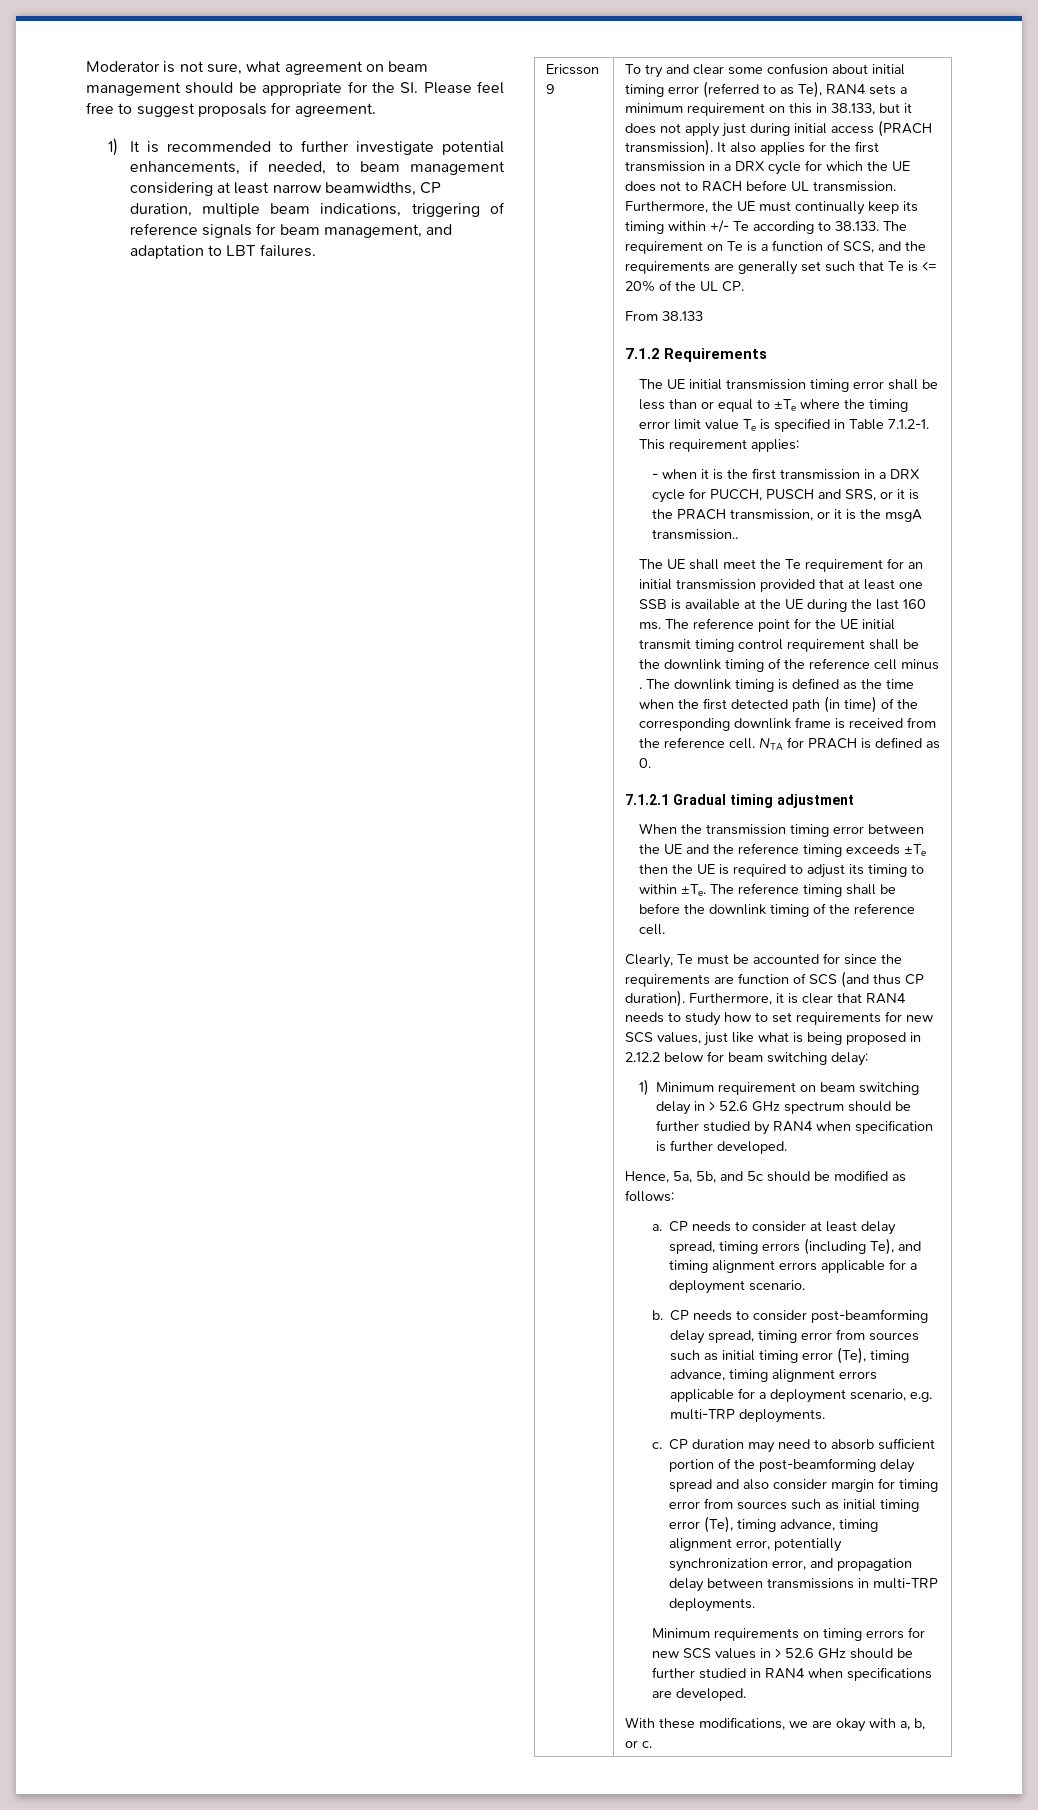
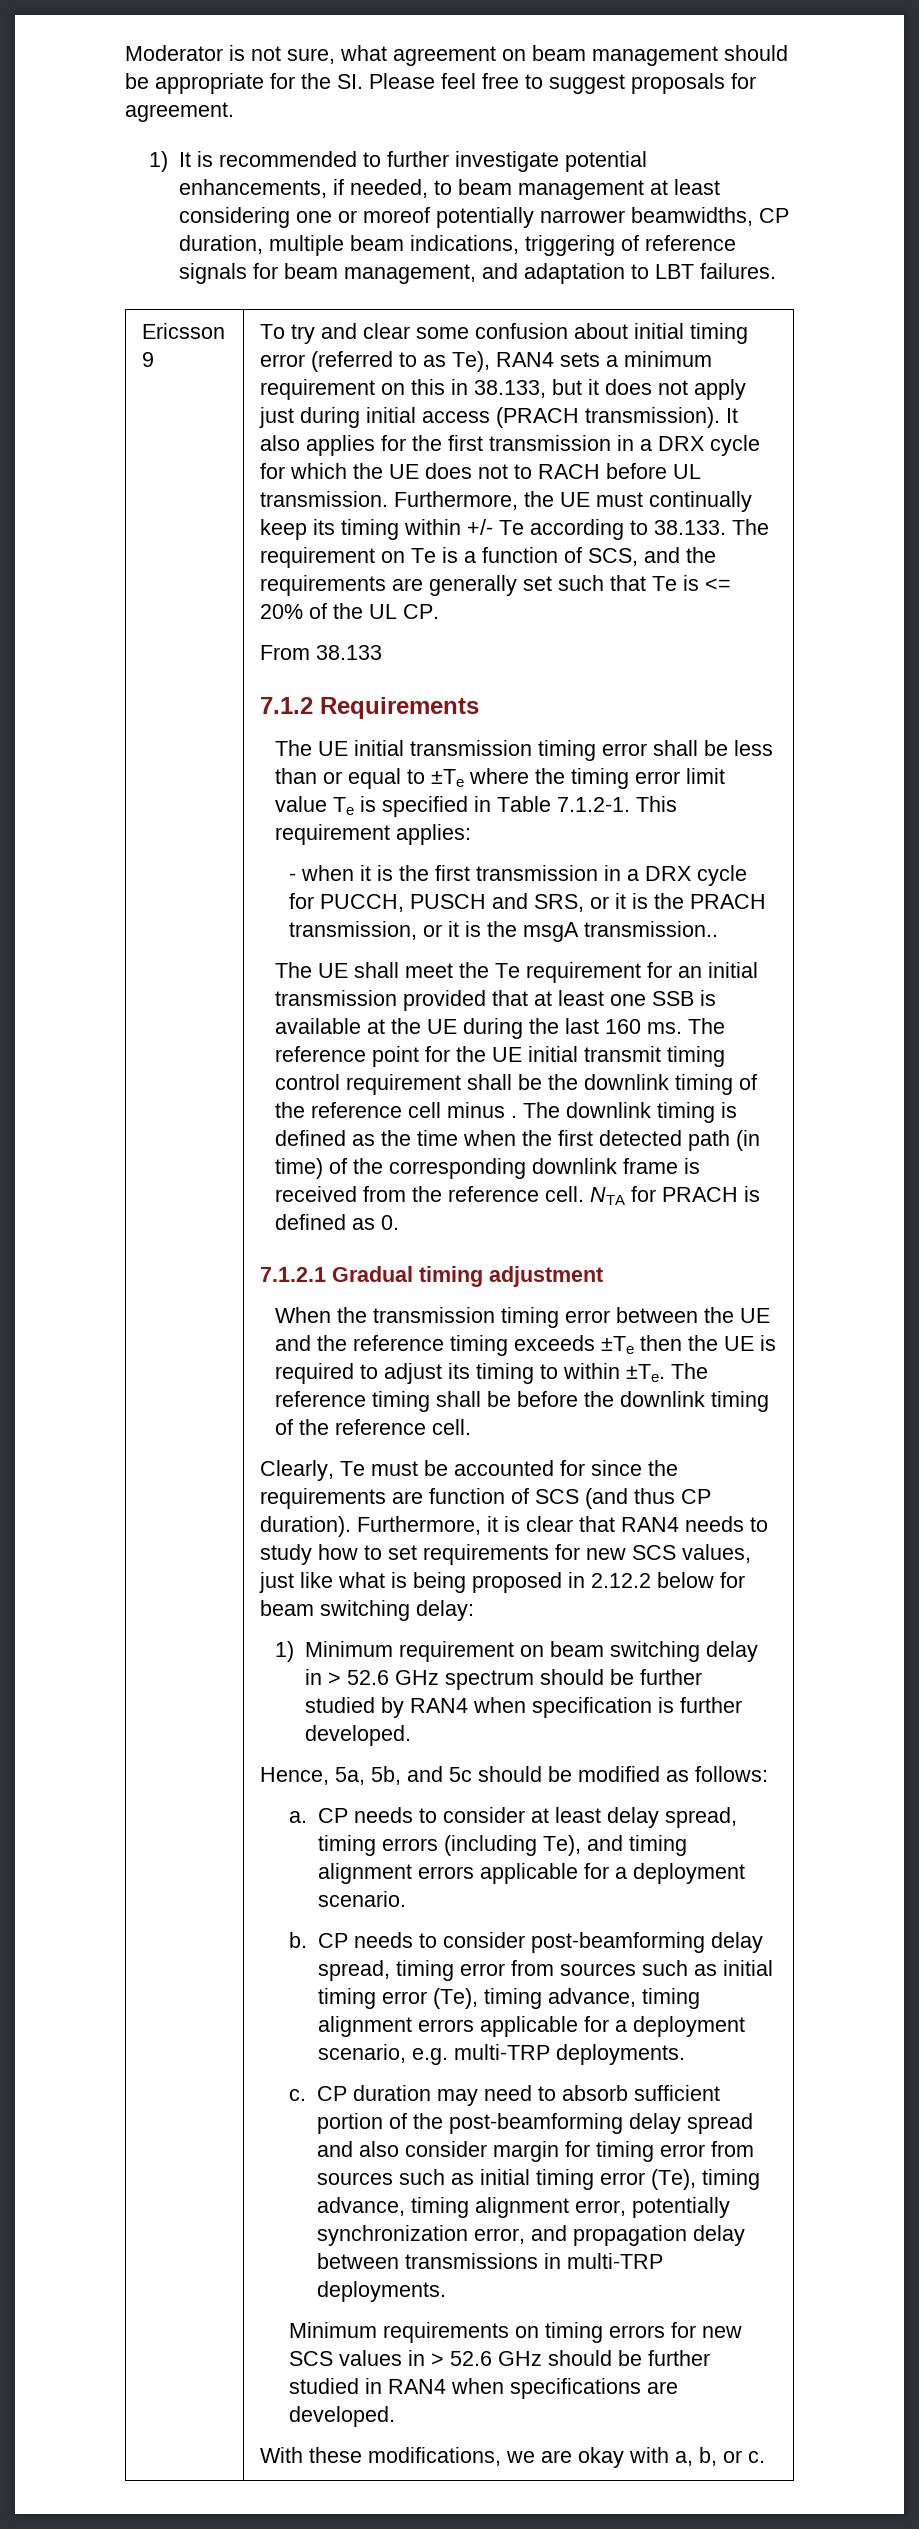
[129,182,322,196] considering at least narrow -> [650,179,721,195] [179,207,626,228] at least considering one or moreof potentially narrower

